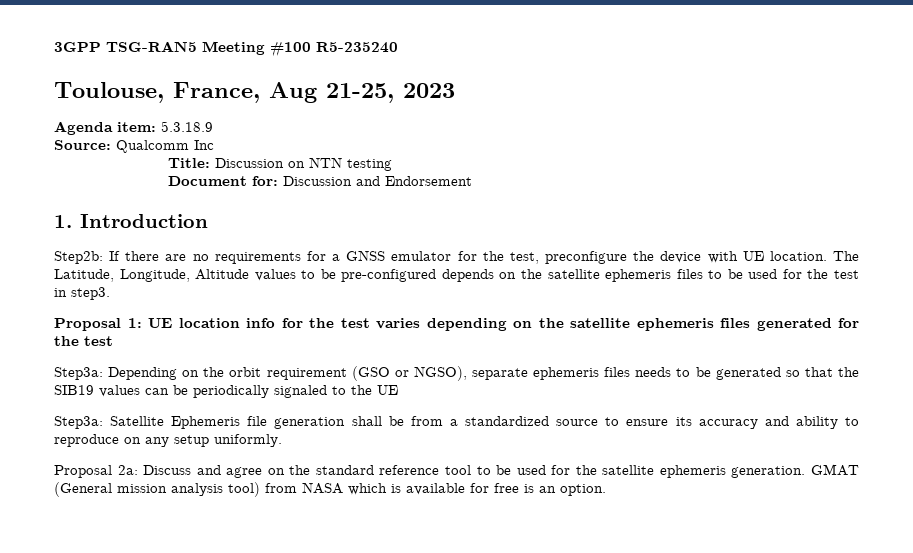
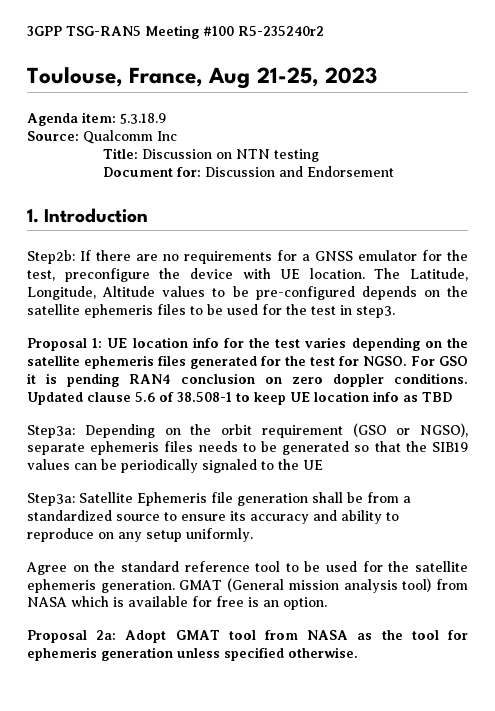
[316,42,398,53] R5-235240 -> [238,26,324,36] R5-235240r2
(113, 341) none -> [339,356,468,366] [27,373,468,387] [27,391,452,405] for NGSO. For GSO it is pending RAN4 conclusion on zero doppler conditions. Updated clause 5.6 of 38.508-1 to keep UE location info as TBD
[54,465,263,478] Proposal 2a: Discuss and agree -> [26,562,67,575] Agree
(606, 490) none -> [27,630,468,643] [27,647,358,661] // Proposal 2a: Adopt GMAT tool from NASA as the tool for ephemeris generation unless specified otherwise.

